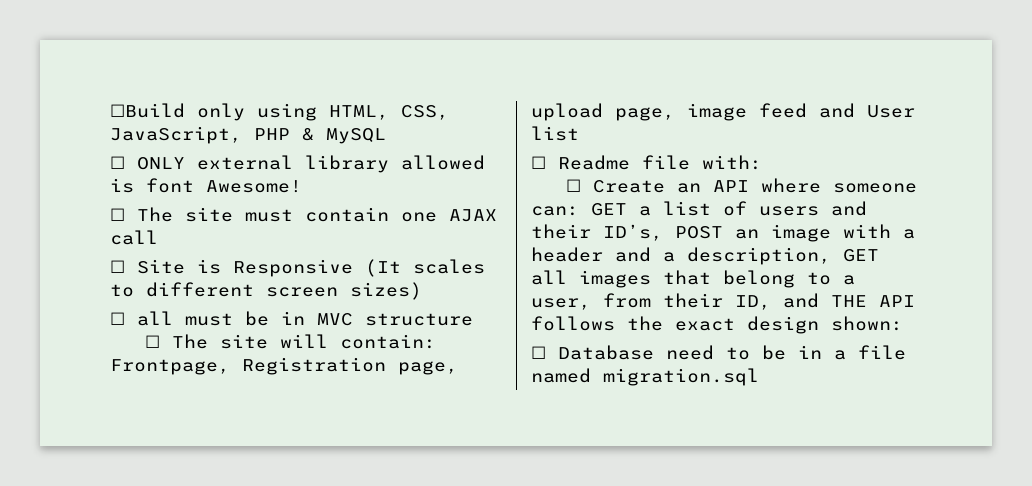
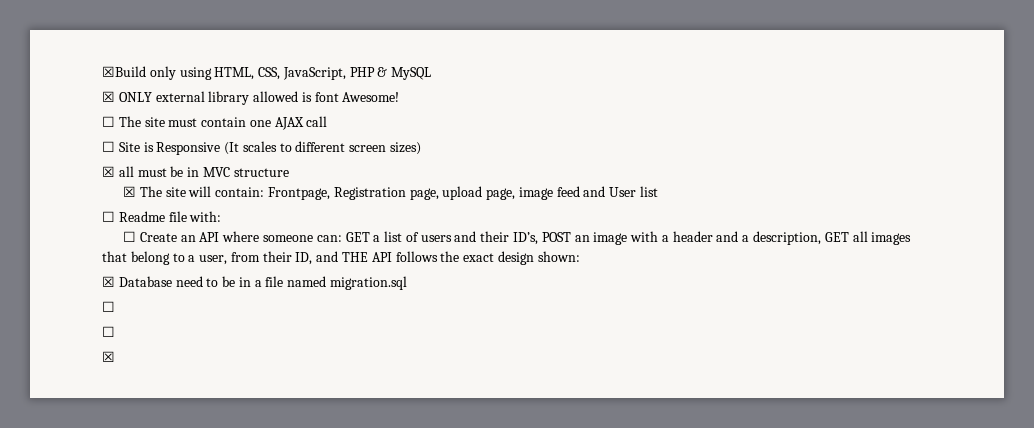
[110,103,185,118] ☐Build -> [102,66,146,77] ☒Build
[110,156,125,169] ☐ -> [102,91,115,102] ☒
[110,312,125,325] ☐ -> [102,166,115,177] ☒
[144,335,160,348] ☐ -> [123,186,137,197] ☒
[531,346,546,359] ☐ -> [102,276,115,287] ☒
(759, 377) none -> [102,301,115,312] [102,326,115,337] [102,351,115,362] // ☐ // ☐ // ☒

